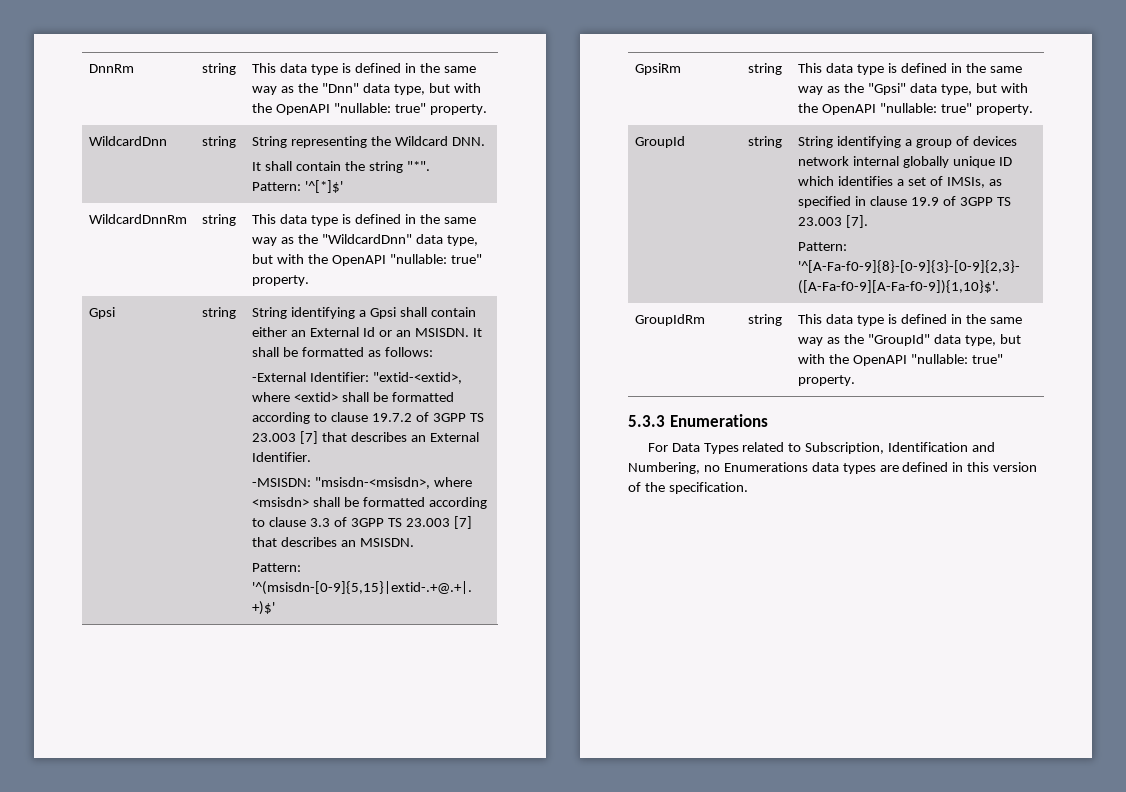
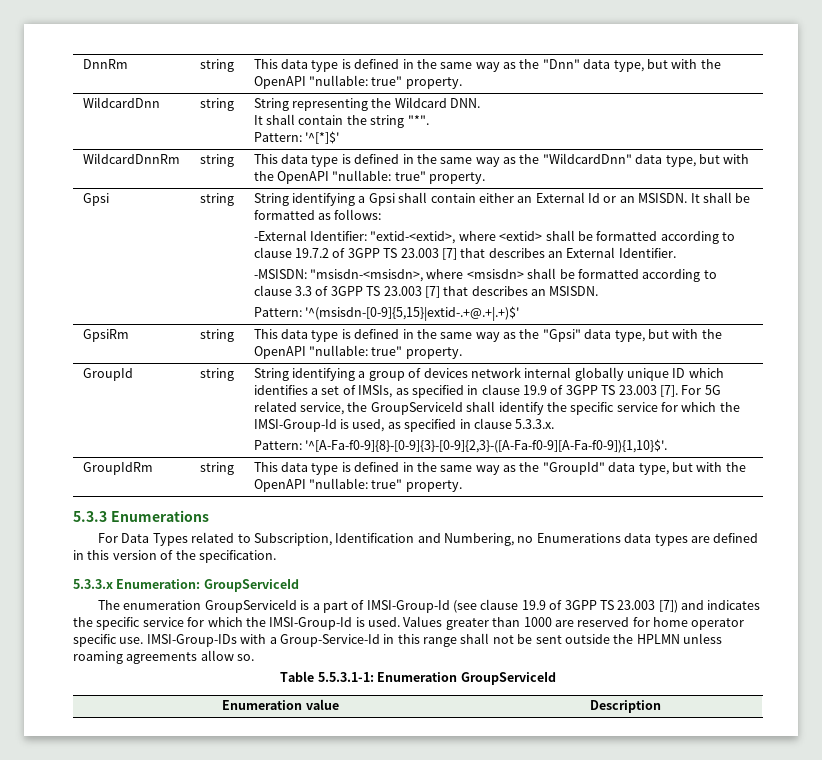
(869, 221) none -> [681,385,721,395] [253,401,740,415] [253,418,555,432] For 5G related service, the GroupServiceId shall identify the specific service for which the IMSI-Group-Id is used, as specified in clause 5.3.3.x.
(748, 488) none -> [73,579,299,592] [98,599,761,613] [73,616,745,630] [73,633,722,647] [73,650,255,664] [280,671,556,685] [222,699,339,710] [589,700,661,713] // 5.3.3.x Enumeration: GroupServiceId // The enumeration GroupServiceId is a part of IMSI-Group-Id (see clause 19.9 of 3GPP TS 23.003 [7]) and indicates the specific service for which the IMSI-Group-Id is used. Values greater than 1000 are reserved for home operator specific use. IMSI-Group-IDs with a Group-Service-Id in this range shall not be sent outside the HPLMN unless roaming agreements allow so. // Table 5.5.3.1-1: Enumeration GroupServiceId // Enumeration value | Description

